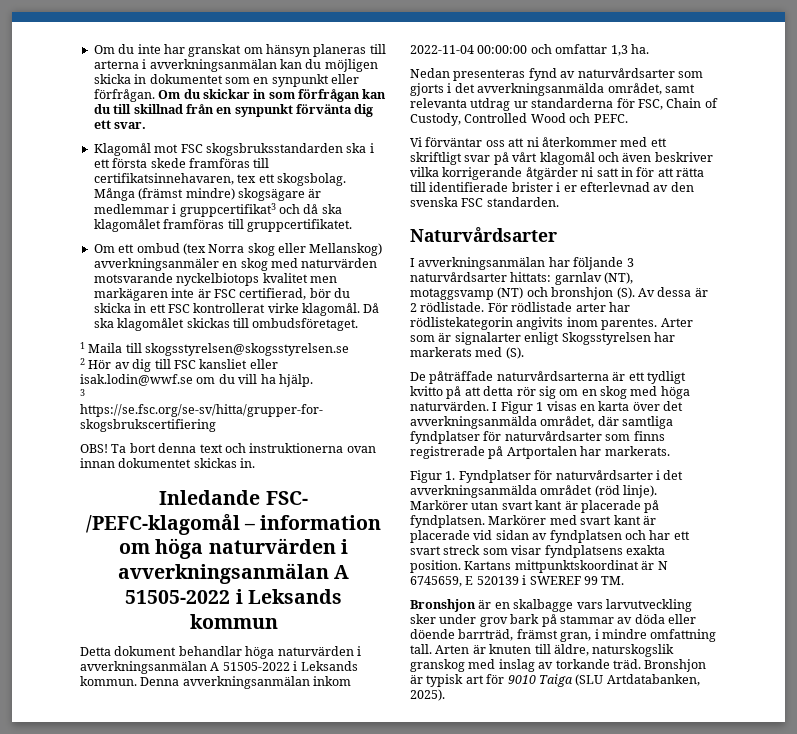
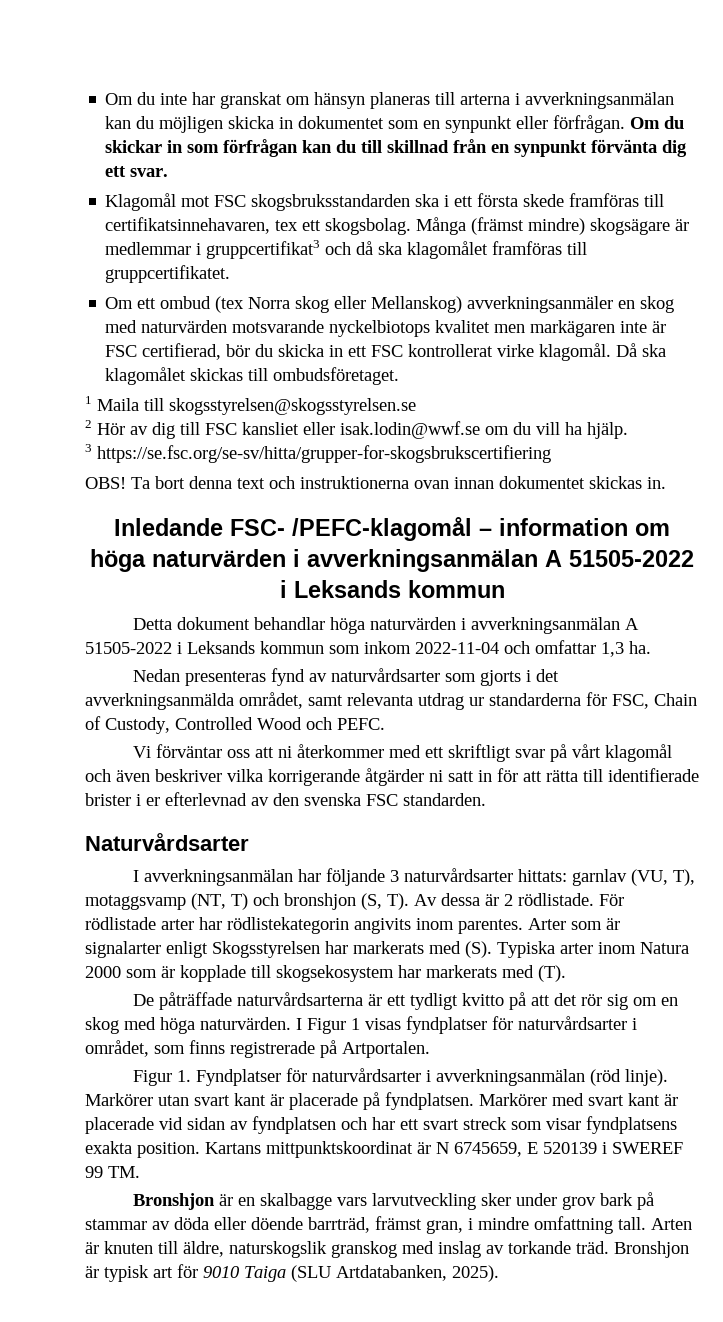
[80,676,310,689] kommun. Denna avverkningsanmälan -> [260,641,360,654] kommun som
[477,45,528,54] 00:00:00 -> (499, 648) none
[604,272,634,284] [410,287,635,300] (NT), motaggsvamp (NT) och bronshjon (S). -> [630,869,695,886] [85,893,409,910] (VU, T), motaggsvamp (NT, T) och bronshjon (S, T).
(524, 353) none -> [497,941,689,958] [85,965,566,982] Typiska arter inom Natura 2000 som är kopplade till skogsekosystem har markerats med (T).
[483,386,514,396] detta -> [553,993,577,1006] det
[579,401,683,411] [410,416,674,429] en karta över det avverkningsanmälda området, där samtliga -> (401, 1024) none
(602, 436) none -> [632,1018,637,1030] [85,1040,149,1057] i området,
[506,446,670,459] Artportalen har markerats. -> [342,1041,430,1058] Artportalen.
[663,470,684,480] [410,485,593,498] det avverkningsanmälda området -> [435,1069,585,1086] avverkningsanmälan

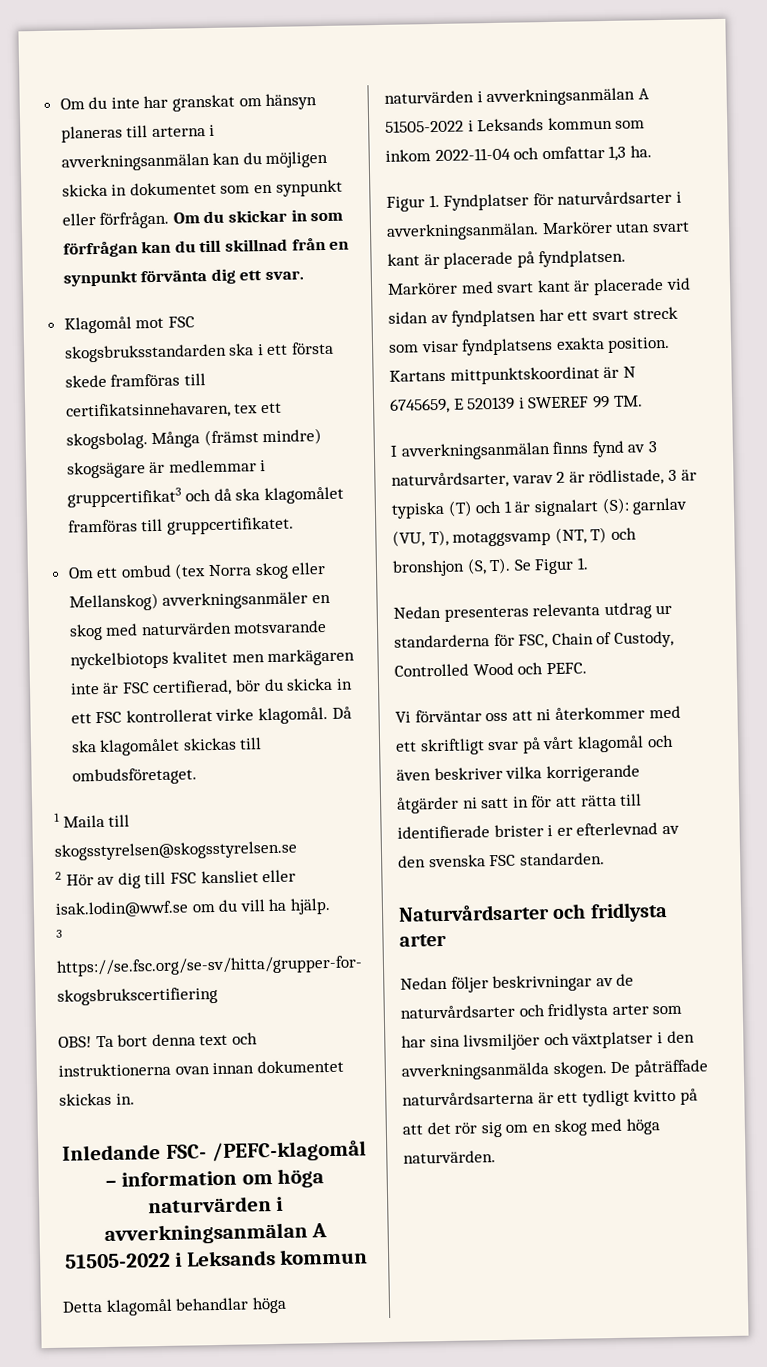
[176,617,250,630] dokument -> [105,1298,173,1316] klagomål
[132,668,559,686] [85,692,343,710] Nedan presenteras fynd av naturvårdsarter som gjorts i det avverkningsanmälda området, samt -> [386,190,682,212] [386,220,690,241] [387,249,627,269] [387,277,691,296] [388,306,678,327] [389,336,671,356] [389,366,636,385] [389,395,643,414] [390,440,657,461] [391,469,697,489] [391,497,689,519] [392,527,637,547] [392,557,589,577] [393,605,529,622] Figur 1. Fyndplatser för naturvårdsarter i avverkningsanmälan. Markörer utan svart kant är placerade på fyndplatsen. Markörer med svart kant är placerade vid sidan av fyndplatsen har ett svart streck som visar fyndplatsens exakta position. Kartans mittpunktskoordinat är N 6745659, E 520139 i SWEREF 99 TM. // I avverkningsanmälan finns fynd av 3 naturvårdsarter, varav 2 är rödlistade, 3 är typiska (T) och 1 är signalart (S): garnlav (VU, T), motaggsvamp (NT, T) och bronshjon (S, T). Se Figur 1. // Nedan presenteras
[132,868,695,886] [85,893,624,910] [85,917,620,934] [85,941,689,958] [85,965,566,982] // I avverkningsanmälan har följande 3 naturvårdsarter hittats: garnlav (VU, T), motaggsvamp (NT, T) och bronshjon (S, T). Av dessa är 2 rödlistade. För rödlistade arter har rödlistekategorin angivits inom parentes. Arter som är signalarter enligt Skogsstyrelsen har markerats med (S). Typiska arter inom Natura 2000 som är kopplade till skogsekosystem har markerats med (T). // -> [552,902,668,923] [399,933,447,947] [400,973,635,993] [400,1003,683,1021] [401,1030,695,1051] [401,1061,607,1081] och fridlysta arter // Nedan följer beskrivningar av de naturvårdsarter och fridlysta arter som har sina livsmiljöer och växtplatser i den avverkningsanmälda skogen.
[296,1016,637,1034] [85,1040,430,1058] [132,1068,668,1086] [85,1092,678,1110] [85,1116,677,1134] [85,1141,683,1158] [85,1166,140,1178] [132,1192,654,1210] [85,1216,692,1234] [85,1241,689,1258] [85,1264,499,1282] I Figur 1 visas fyndplatser för naturvårdsarter i området, som finns registrerade på Artportalen. // Figur 1. Fyndplatser för naturvårdsarter i avverkningsanmälan (röd linje). Markörer utan svart kant är placerade på fyndplatsen. Markörer med svart kant är placerade vid sidan av fyndplatsen och har ett svart streck som visar fyndplatsens exakta position. Kartans mittpunktskoordinat är N 6745659, E 520139 i SWEREF 99 TM. // Bronshjon är en skalbagge vars larvutveckling sker under grov bark på stammar av döda eller döende barrträd, främst gran, i mindre omfattning tall. Arten är knuten till äldre, naturskogslik granskog med inslag av torkande träd. Bronshjon är typisk art för 9010 Taiga (SLU Artdatabanken, 2025). -> (496, 1157) none

